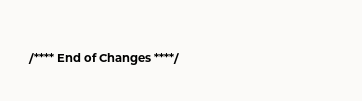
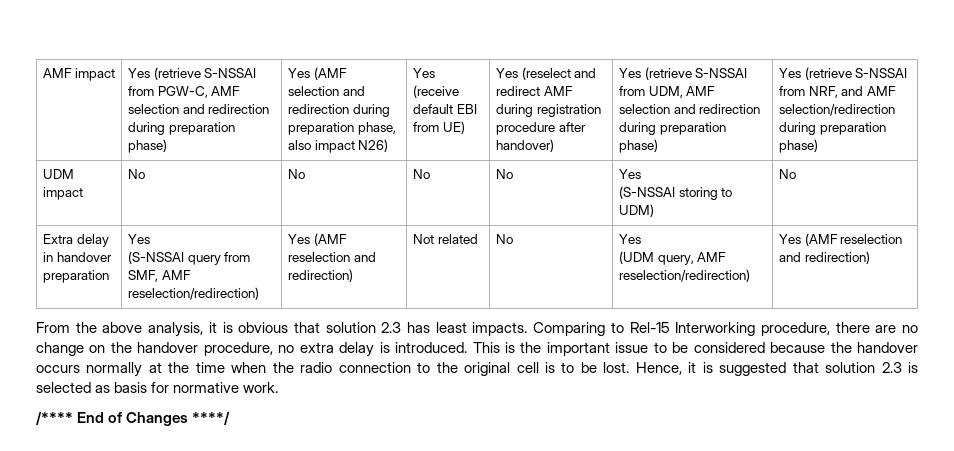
(28, 58) none -> [42,68,115,81] [127,67,257,80] [127,86,241,98] [127,104,270,114] [127,122,235,135] [127,139,167,153] [287,67,347,80] [287,86,365,96] [287,104,390,117] [287,122,396,135] [287,139,389,153] [412,68,435,78] [412,85,459,98] [412,104,477,114] [412,121,465,134] [495,67,597,80] [495,86,573,96] [495,104,601,117] [495,122,586,135] [495,139,554,152] [618,67,748,80] [618,86,716,98] [618,104,761,114] [618,122,726,135] [618,139,658,153] [778,67,908,80] [778,86,896,98] [778,104,895,116] [778,122,886,135] [778,139,818,153] [42,169,74,179] [42,187,83,200] [127,169,145,179] [287,169,305,179] [412,169,430,179] [495,169,513,179] [618,169,641,179] [618,186,733,200] [618,204,654,217] [778,169,796,179] [42,234,109,247] [42,252,112,262] [42,270,109,283] [127,234,150,244] [127,251,251,265] [127,270,191,282] [127,287,259,300] [287,233,347,246] [287,252,376,262] [287,269,353,282] [412,234,478,244] [495,234,513,244] [618,234,641,244] [618,251,727,265] [618,269,750,282] [778,233,903,246] [778,251,870,264] [36,322,919,337] [36,342,919,357] [36,362,919,377] [36,382,279,393] AMF impact | Yes (retrieve S-NSSAI from PGW-C, AMF selection and redirection during preparation phase) | Yes (AMF selection and redirection during preparation phase, also impact N26) | Yes (receive default EBI from UE) | Yes (reselect and redirect AMF during registration procedure after handover) | Yes (retrieve S-NSSAI from UDM, AMF selection and redirection during preparation phase) | Yes (retrieve S-NSSAI from NRF, and AMF selection/redirection during preparation phase) // UDM impact | No | No | No | No | Yes // (S-NSSAI storing to UDM) | No // Extra delay in handover preparation | Yes // (S-NSSAI query from SMF, AMF reselection/redirection) | Yes (AMF reselection and redirection) | Not related | No | Yes // (UDM query, AMF reselection/redirection) | Yes (AMF reselection and redirection) // From the above analysis, it is obvious that solution 2.3 has least impacts. Comparing to Rel-15 Interworking procedure, there are no change on the handover procedure, no extra delay is introduced. This is the important issue to be considered because the handover occurs normally at the time when the radio connection to the original cell is to be lost. Hence, it is suggested that solution 2.3 is selected as basis for normative work. //

